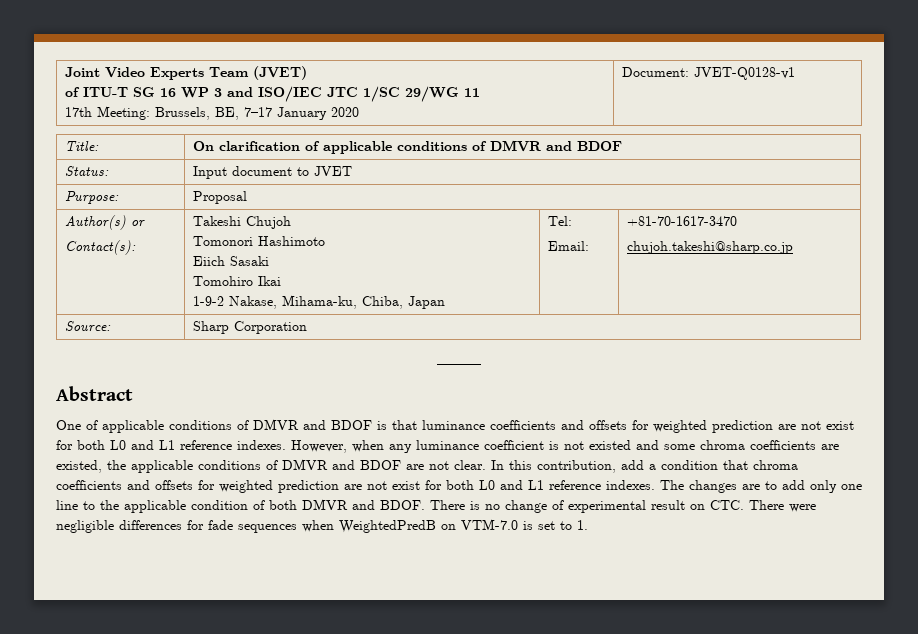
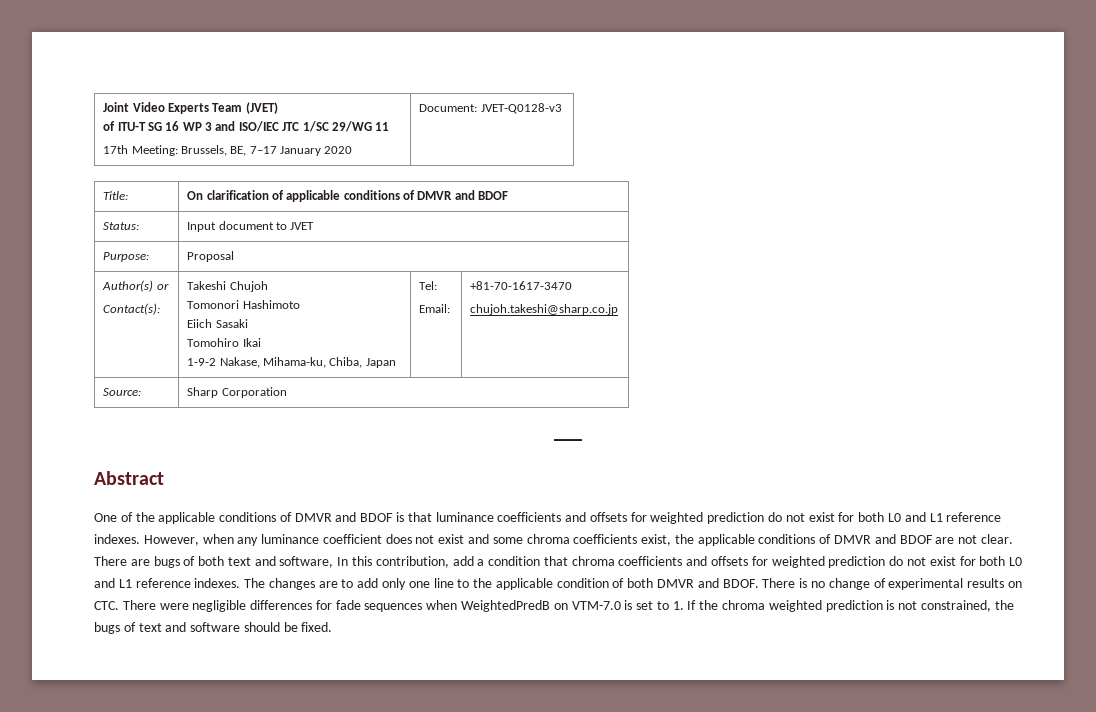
[694,67,796,80] JVET-Q0128-v1 -> [480,103,562,114] JVET-Q0128-v3
(98, 425) none -> [135,512,155,522] the
[778,424,796,430] are -> [768,512,783,522] do
[549,440,631,450] is not existed -> [385,534,465,544] does not exist
[821,444,839,450] [56,460,102,473] are existed, -> [641,534,672,546] exist,
(486, 465) none -> [94,556,334,568] There are bugs of both text and software,
[344,484,362,490] are -> [889,556,904,566] do
[651,500,685,510] result -> [967,578,1005,588] results
(588, 525) none -> [687,600,1014,612] [94,622,333,634] If the chroma weighted prediction is not constrained, the bugs of text and software should be fixed.

